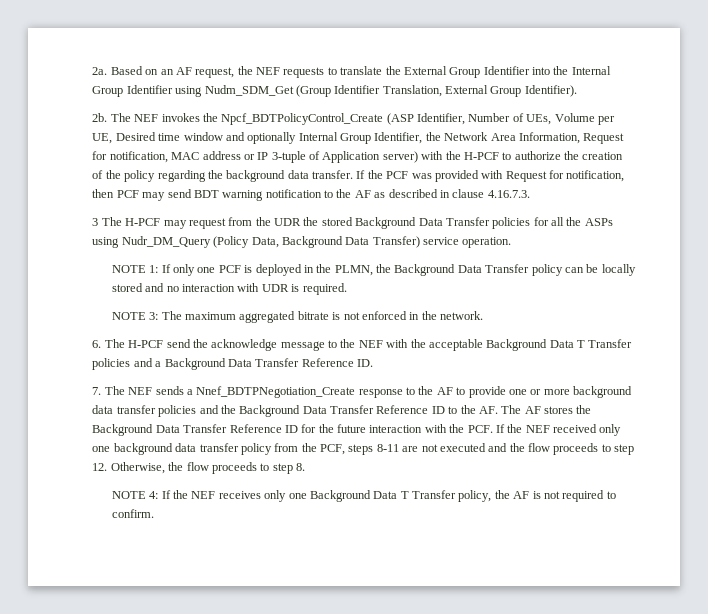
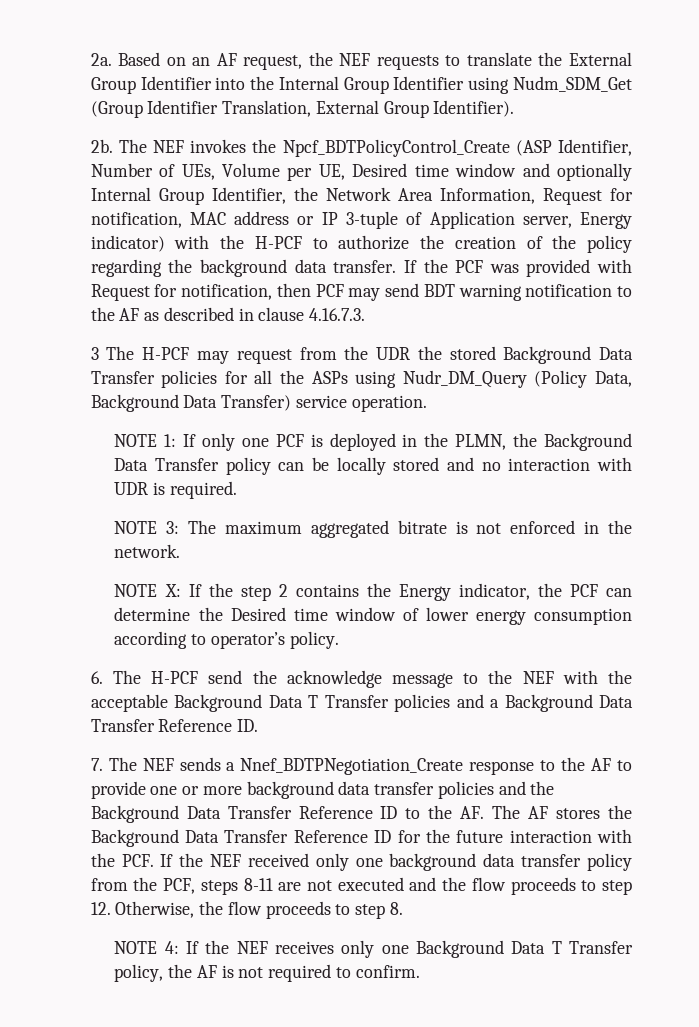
[382,151,418,163] server) -> [522,212,633,229] [90,235,165,252] server, Energy indicator)
(484, 315) none -> [114,583,632,601] [114,607,632,625] [114,631,339,649] // NOTE X: If the step 2 contains the Energy indicator, the PCF can determine the Desired time window of lower energy consumption according to operator’s policy.

